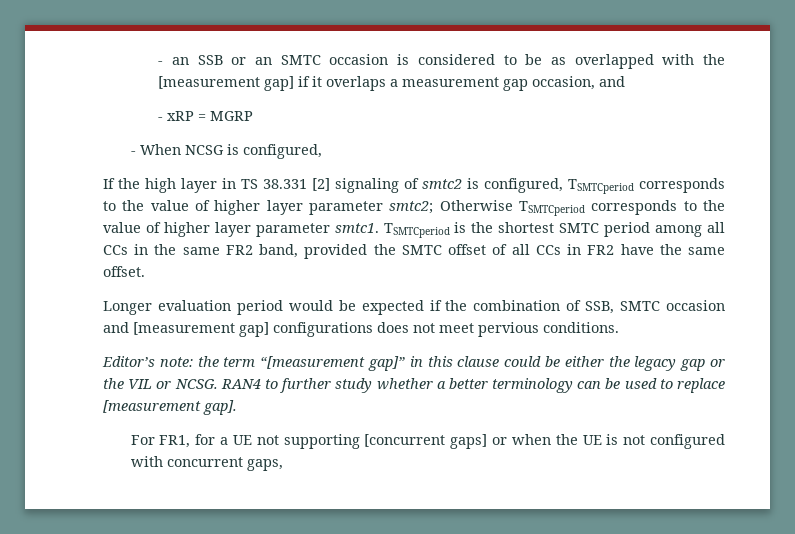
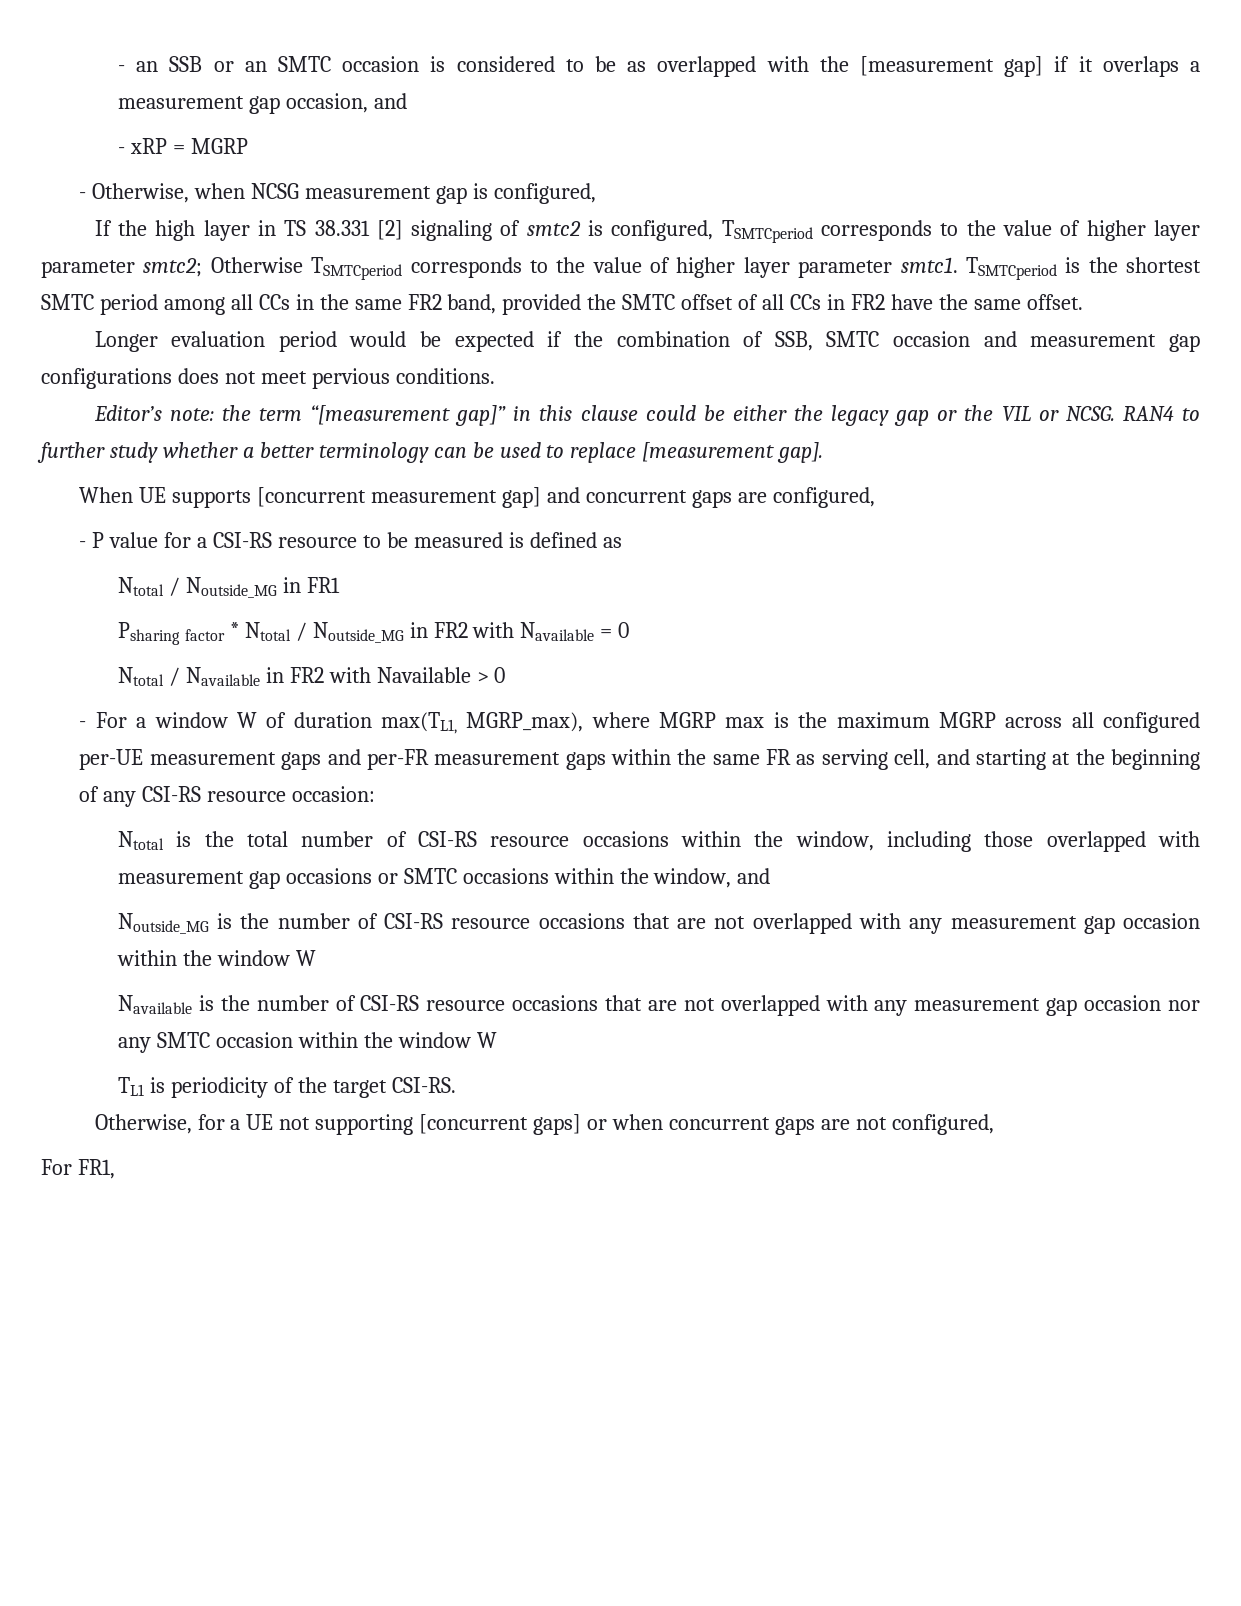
[139,144,224,155] When NCSG -> [92,183,468,204] Otherwise, when NCSG measurement gap
[133,322,269,337] [measurement gap] -> [1030,334,1200,352] measurement gap
[130,435,191,448] For FR1, -> [79,487,875,508] [79,532,622,548] [117,577,340,598] [117,622,630,645] [117,667,506,686] [79,712,1201,734] [79,749,1201,770] [79,786,376,807] [117,831,1200,852] [117,868,771,889] [117,913,1200,934] [116,950,316,966] [117,995,1200,1016] [117,1032,497,1053] [117,1077,456,1098] [94,1114,192,1134] When UE supports [concurrent measurement gap] and concurrent gaps are configured, // - P value for a CSI-RS resource to be measured is defined as // Ntotal / Noutside_MG in FR1 // Psharing factor * Ntotal / Noutside_MG in FR2 with Navailable = 0 // Ntotal / Navailable in FR2 with Navailable > 0 // - For a window W of duration max(TL1, MGRP_max), where MGRP max is the maximum MGRP across all configured per-UE measurement gaps and per-FR measurement gaps within the same FR as serving cell, and starting at the beginning of any CSI-RS resource occasion: // Ntotal is the total number of CSI-RS resource occasions within the window, including those overlapped with measurement gap occasions or SMTC occasions within the window, and // Noutside_MG is the number of CSI-RS resource occasions that are not overlapped with any measurement gap occasion within the window W // Navailable is the number of CSI-RS resource occasions that are not overlapped with any measurement gap occasion nor any SMTC occasion within the window W // TL1 is periodicity of the target CSI-RS. // Otherwise,
[555,434,726,449] [130,456,283,471] the UE is not configured with concurrent gaps, -> [668,1114,994,1135] [41,1159,115,1179] concurrent gaps are not configured, // For FR1,

